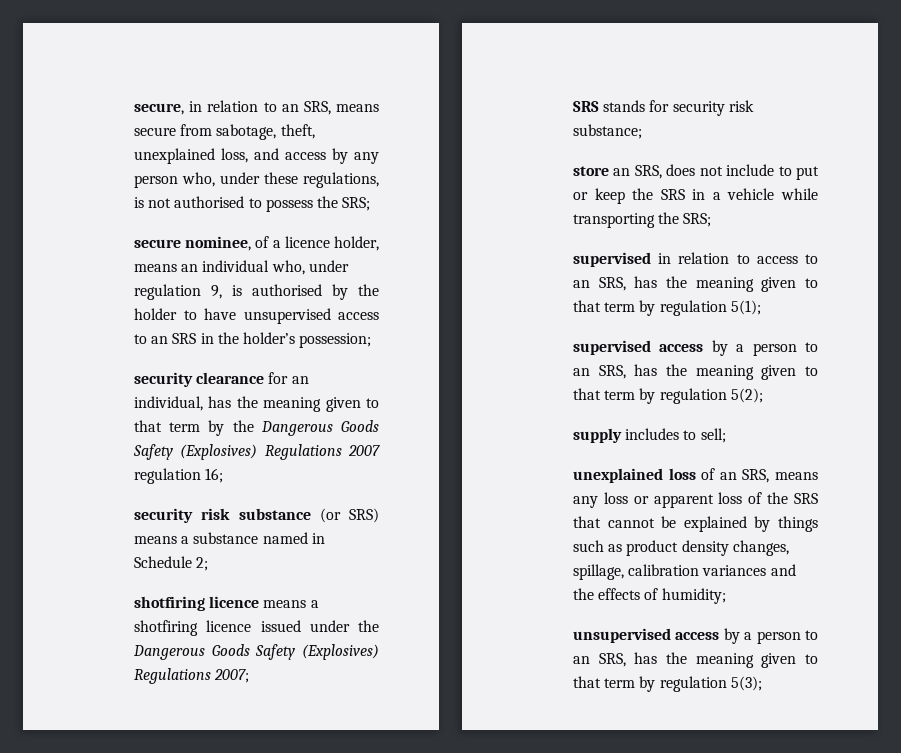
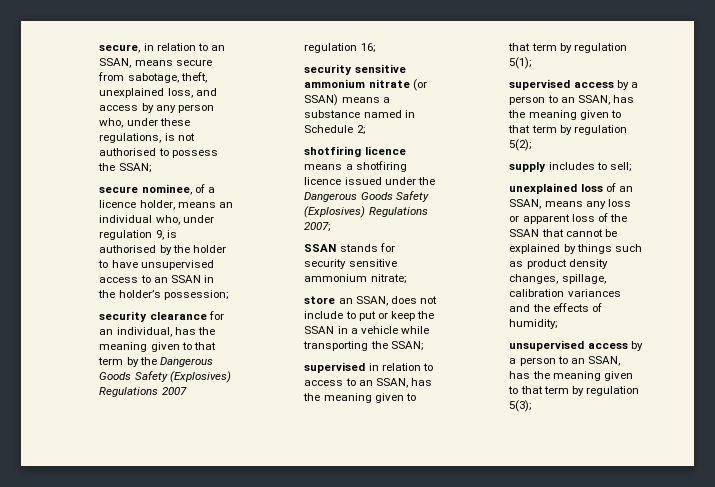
[303,101,331,115] SRS, -> [99,58,132,68] SSAN,
[342,197,371,211] SRS; -> [118,163,152,173] SSAN;
[172,333,197,344] SRS -> [170,275,201,283] SSAN
[201,508,379,523] risk substance (or SRS) -> [354,64,406,73] [304,79,427,91] [304,94,339,106] sensitive ammonium nitrate (or SSAN)
[573,101,600,112] SRS -> [304,244,337,252] SSAN
[728,100,754,112] [573,124,643,139] risk substance; -> [348,259,397,267] [304,274,407,284] sensitive ammonium nitrate;
[634,165,662,179] SRS, -> [355,296,388,306] SSAN,
[660,189,685,200] SRS -> [304,326,335,334] SSAN
[683,213,712,227] SRS; -> [390,341,424,351] SSAN;
[598,277,626,291] SRS, -> [375,378,408,388] SSAN,
[598,365,626,379] SRS, -> [577,95,610,105] SSAN,
[742,469,770,483] SRS, -> [509,199,542,209] SSAN,
[794,493,818,504] SRS -> [509,229,540,237] SSAN
[598,653,626,667] SRS, -> [587,356,620,366] SSAN,

